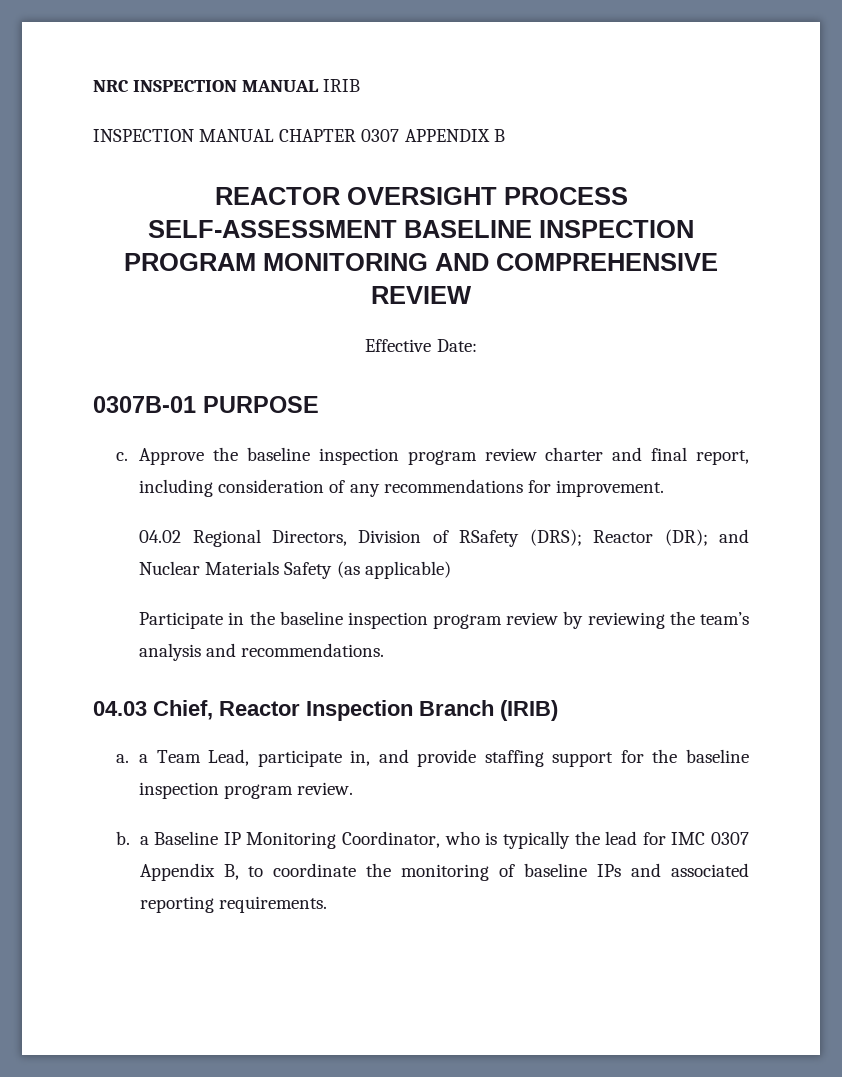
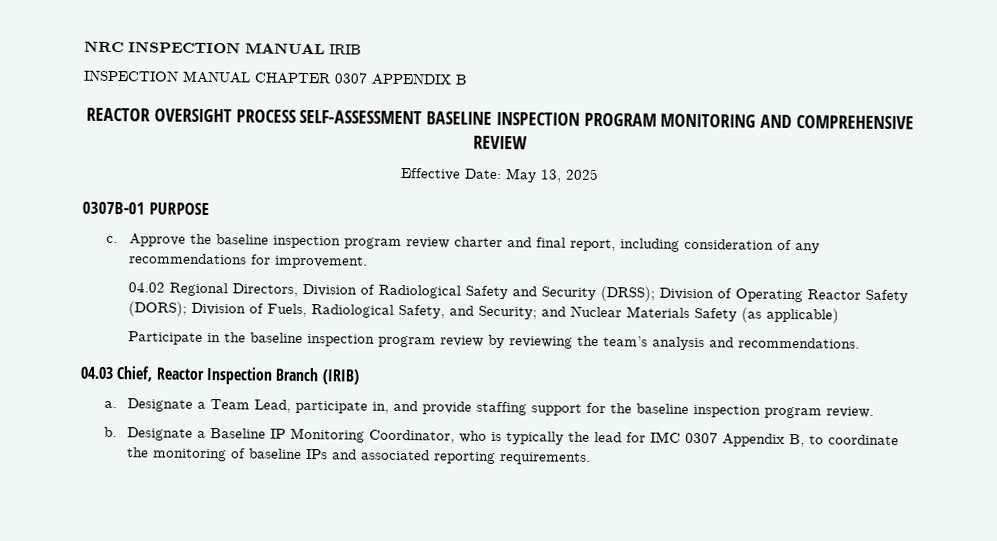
(477, 345) none -> [505,168,599,183] May 13, 2025
[459,529,708,547] RSafety (DRS); Reactor (DR); -> [378,284,909,304] [128,301,538,320] Radiological Safety and Security (DRSS); Division of Operating Reactor Safety (DORS); Division of Fuels, Radiological Safety, and Security;
(130, 758) none -> [127,398,194,412] Designate
(131, 838) none -> [127,427,194,441] Designate

